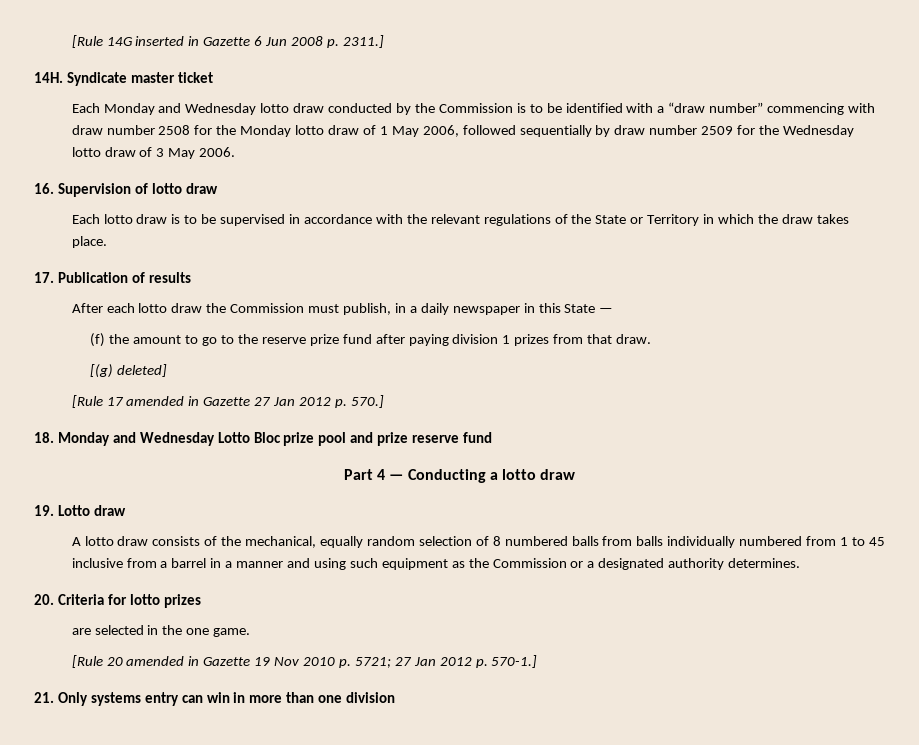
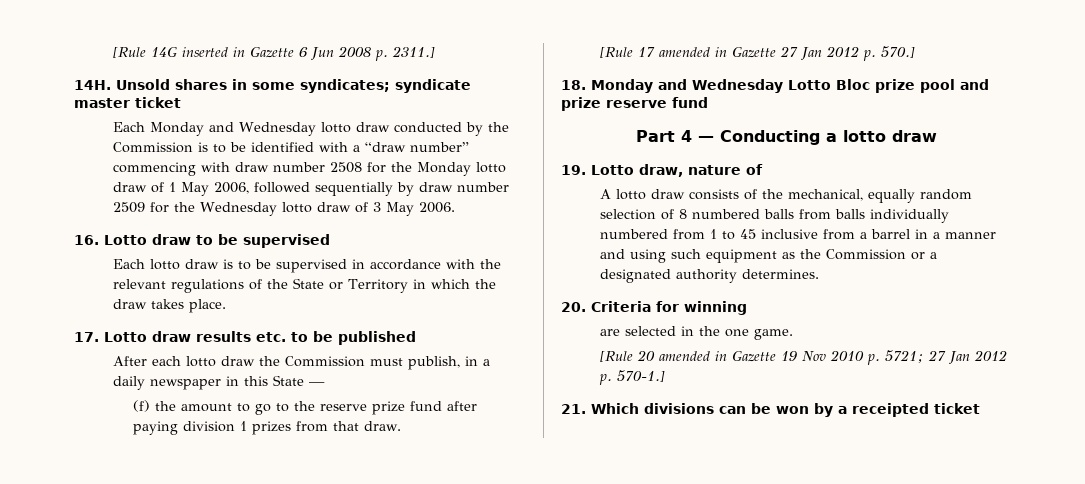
[66,72,127,86] Syndicate -> [116,79,471,93] Unsold shares in some syndicates; syndicate
[57,183,218,197] Supervision of lotto draw -> [104,234,330,248] Lotto draw to be supervised
[57,272,145,283] Publication of -> [104,331,191,342] Lotto draw
(191, 277) none -> [256,331,416,345] etc. to be published
[90,364,168,378] // [(g) deleted] -> (401, 426) none
[93,505,126,516] draw -> [639,164,763,177] draw, nature of
[129,594,201,608] lotto prizes -> [684,301,747,315] winning
[57,692,396,706] Only systems entry can win in more than one division -> [591,403,980,417] Which divisions can be won by a receipted ticket

